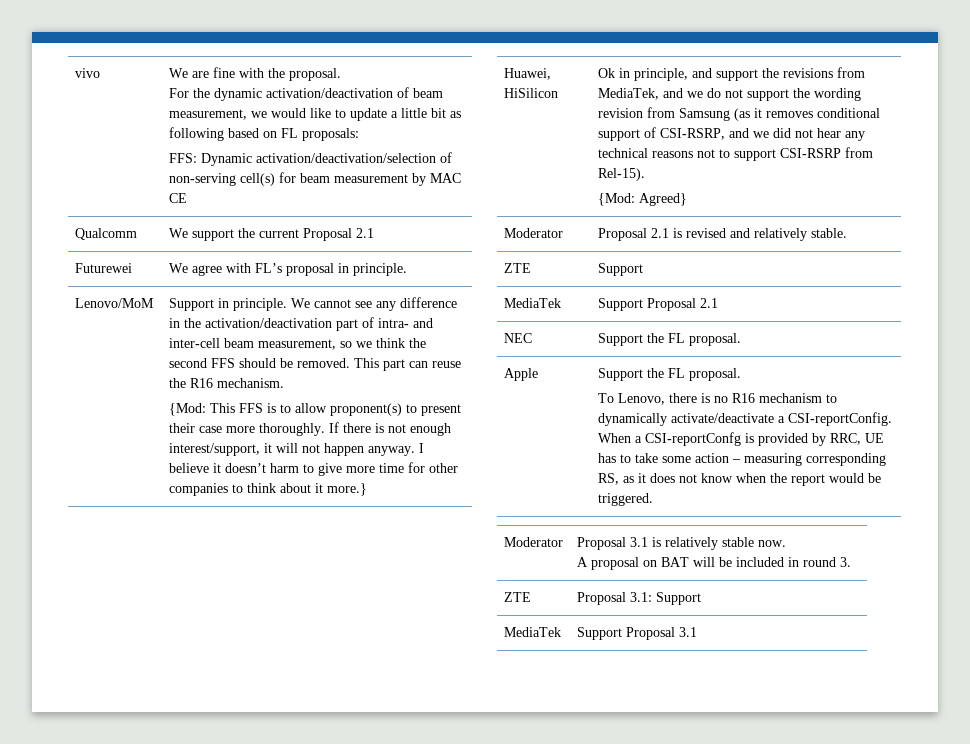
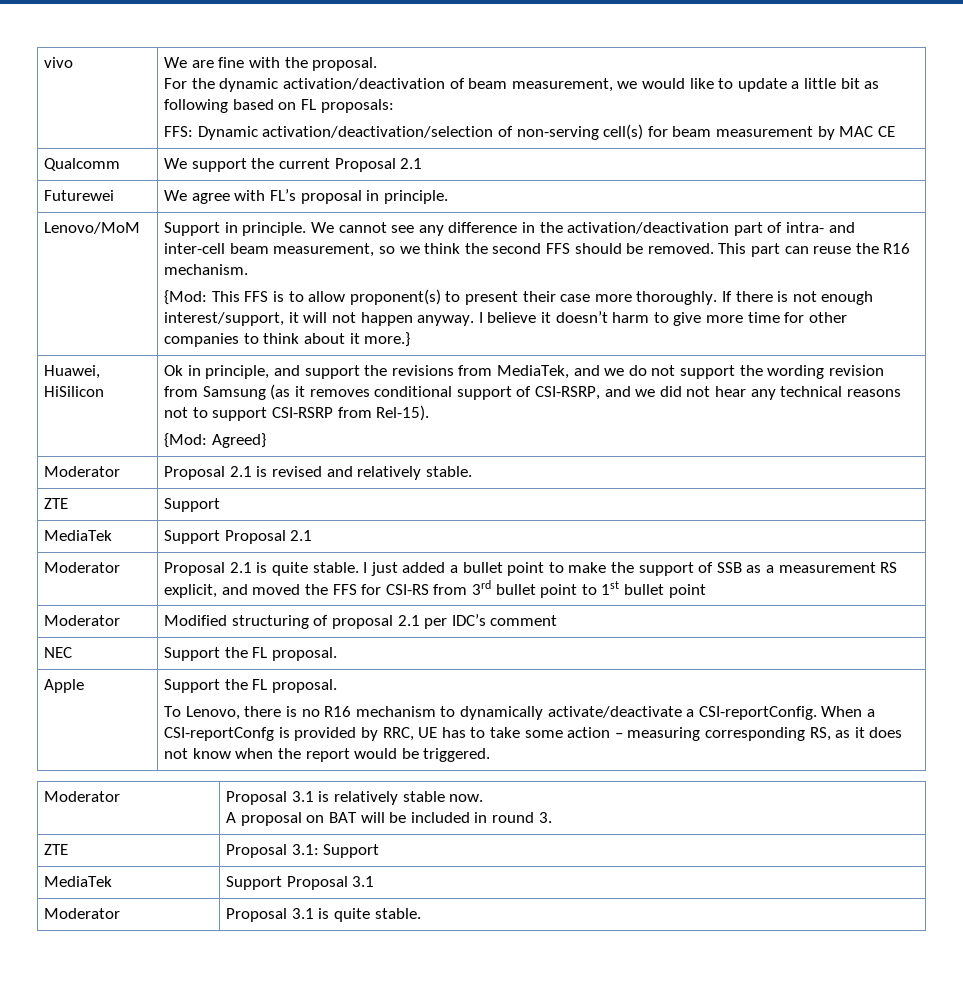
(718, 303) none -> [44,562,121,573] [164,562,898,576] [164,580,706,598] [44,615,121,626] [164,614,558,629] // Moderator | Proposal 2.1 is quite stable. I just added a bullet point to make the support of SSB as a measurement RS explicit, and moved the FFS for CSI-RS from 3rd bullet point to 1st bullet point // Moderator | Modified structuring of proposal 2.1 per IDC’s comment
(697, 632) none -> [44,908,121,919] [226,908,421,922] // Moderator | Proposal 3.1 is quite stable.

